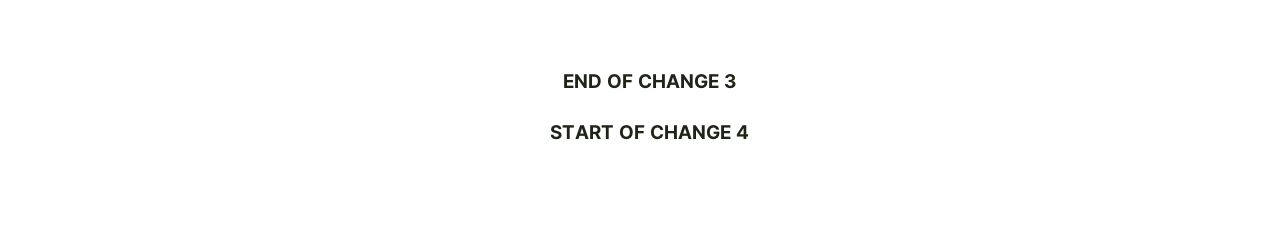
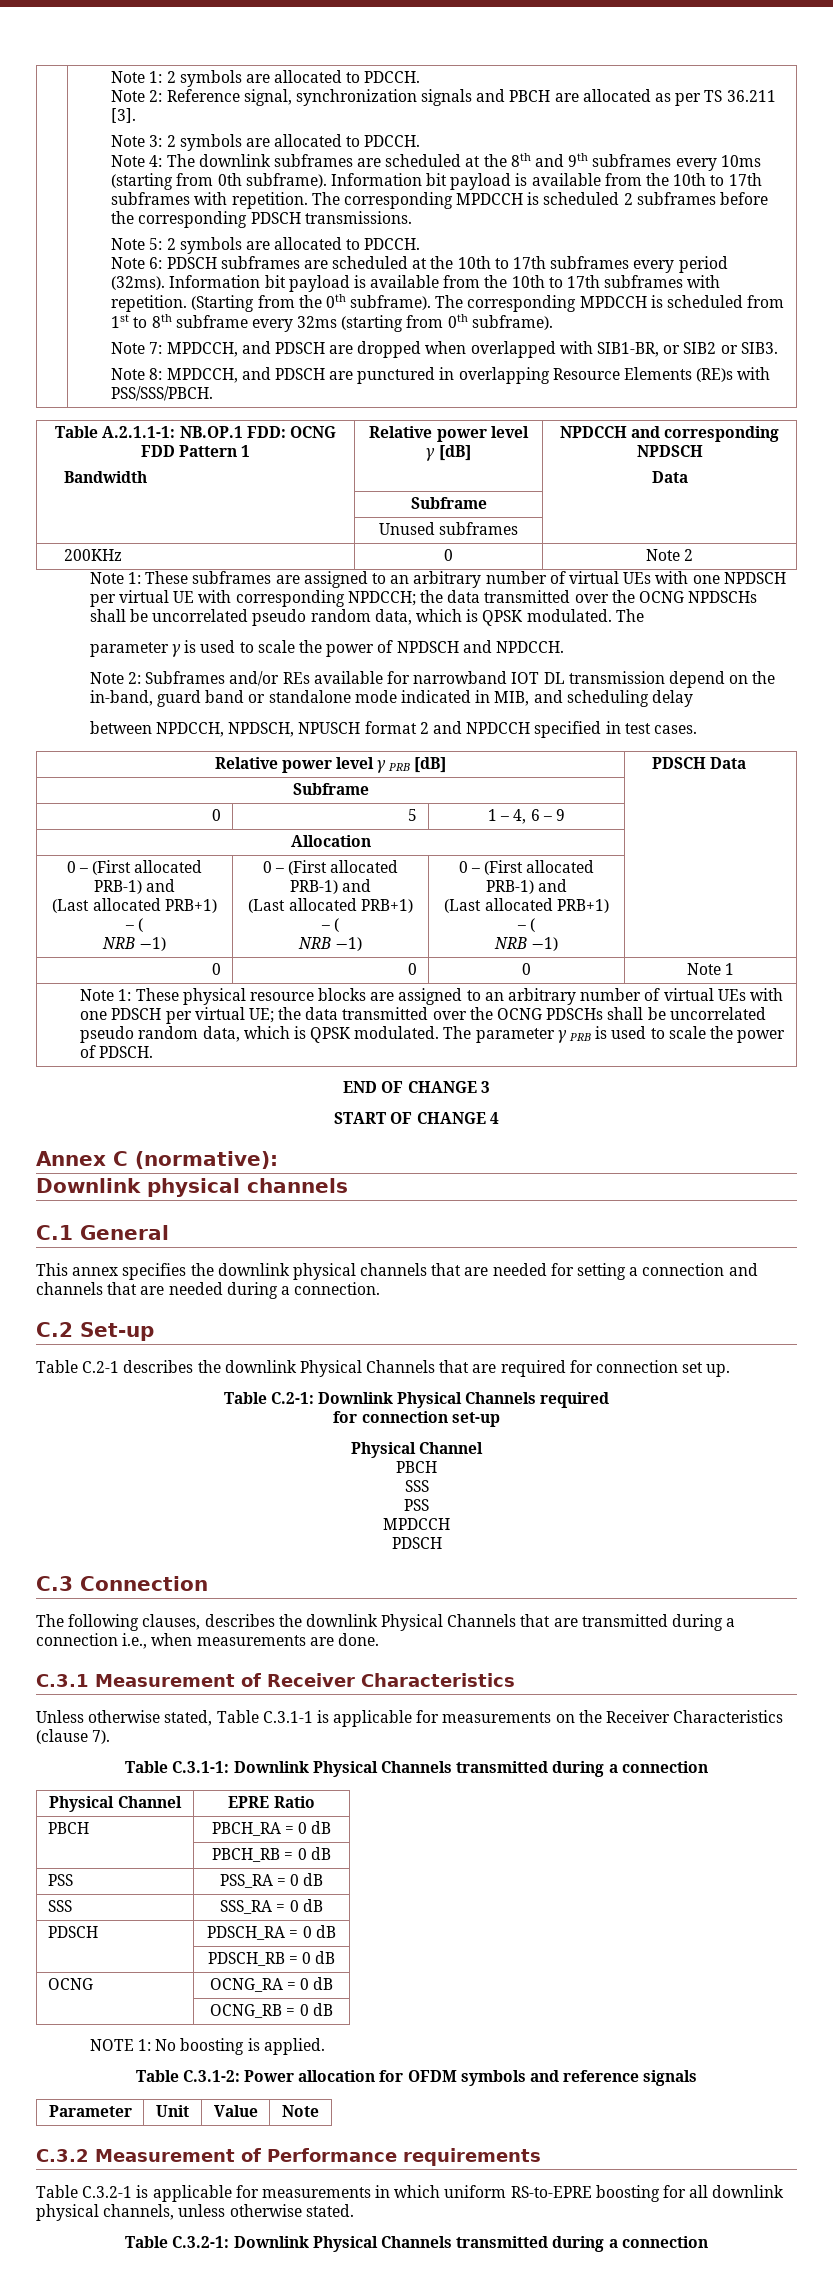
(562, 81) none -> [111,70,421,87] [111,89,776,106] [111,108,137,123] [111,134,421,151] [111,153,761,171] [111,173,762,190] [111,192,768,209] [111,211,412,228] [111,237,421,254] [111,256,728,273] [111,275,721,292] [111,294,785,312] [111,314,553,332] [111,341,778,358] [111,367,771,384] [111,386,214,401] [55,426,336,438] [140,445,251,457] [63,471,147,483] [369,426,529,442] [426,445,471,461] [559,426,780,442] [636,445,703,457] [651,471,688,483] [410,497,487,509] [378,522,519,535] [63,549,122,561] [444,549,453,561] [645,549,694,561] [89,571,786,588] [89,590,758,607] [89,609,644,626] [89,640,564,657] [89,671,776,688] [89,690,693,707] [89,721,697,738] [214,757,447,773] [651,757,747,769] [292,783,369,795] [212,809,222,821] [408,809,418,821] [488,809,565,824] [290,835,371,847] [66,860,203,875] [93,879,176,894] [52,898,217,913] [124,918,144,932] [101,937,167,951] [262,860,399,875] [289,879,372,894] [248,898,413,913] [320,918,340,932] [297,937,363,951] [458,860,595,875] [485,879,568,894] [444,898,609,913] [516,918,536,932] [493,937,559,951] [212,963,222,975] [408,963,418,975] [522,963,531,975] [686,963,735,975] [80,988,783,1005] [80,1007,766,1024] [80,1026,786,1043] [80,1045,154,1058] | Note 1: 2 symbols are allocated to PDCCH. // Note 2: Reference signal, synchronization signals and PBCH are allocated as per TS 36.211 [3]. // Note 3: 2 symbols are allocated to PDCCH. // Note 4: The downlink subframes are scheduled at the 8th and 9th subframes every 10ms (starting from 0th subframe). Information bit payload is available from the 10th to 17th subframes with repetition. The corresponding MPDCCH is scheduled 2 subframes before the corresponding PDSCH transmissions. // Note 5: 2 symbols are allocated to PDCCH. // Note 6: PDSCH subframes are scheduled at the 10th to 17th subframes every period (32ms). Information bit payload is available from the 10th to 17th subframes with repetition. (Starting from the 0th subframe). The corresponding MPDCCH is scheduled from 1st to 8th subframe every 32ms (starting from 0th subframe). // Note 7: MPDCCH, and PDSCH are dropped when overlapped with SIB1-BR, or SIB2 or SIB3. // Note 8: MPDCCH, and PDSCH are punctured in overlapping Resource Elements (RE)s with PSS/SSS/PBCH. // Table A.2.1.1-1: NB.OP.1 FDD: OCNG FDD Pattern 1 // Bandwidth | Relative power level γ [dB] | NPDCCH and corresponding NPDSCH // Data // | Subframe | // | Unused subframes | // 200KHz | 0 | Note 2 // Note 1: These subframes are assigned to an arbitrary number of virtual UEs with one NPDSCH per virtual UE with corresponding NPDCCH; the data transmitted over the OCNG NPDSCHs shall be uncorrelated pseudo random data, which is QPSK modulated. The // parameter γ is used to scale the power of NPDSCH and NPDCCH. // Note 2: Subframes and/or REs available for narrowband IOT DL transmission depend on the in-band, guard band or standalone mode indicated in MIB, and scheduling delay // between NPDCCH, NPDSCH, NPUSCH format 2 and NPDCCH specified in test cases. // Relative power level γ PRB [dB] | PDSCH Data // Subframe | // 0 | 5 | 1 – 4, 6 – 9 | // Allocation | // 0 – (First allocated PRB-1) and // (Last allocated PRB+1) – ( // NRB −1) | 0 – (First allocated PRB-1) and // (Last allocated PRB+1) – ( // NRB −1) | 0 – (First allocated PRB-1) and // (Last allocated PRB+1) – ( // NRB −1) | // 0 | 0 | 0 | Note 1 // Note 1: These physical resource blocks are assigned to an arbitrary number of virtual UEs with one PDSCH per virtual UE; the data transmitted over the OCNG PDSCHs shall be uncorrelated pseudo random data, which is QPSK modulated. The parameter γ PRB is used to scale the power of PDSCH. //
(750, 132) none -> [36,1151,278,1169] [36,1178,348,1197] [36,1225,169,1240] [36,1263,758,1280] [36,1282,381,1299] [36,1322,154,1341] [36,1360,731,1377] [223,1392,610,1408] [333,1411,500,1427] [350,1442,484,1458] [396,1461,437,1473] [404,1480,429,1492] [404,1499,429,1511] [383,1518,450,1530] [391,1537,442,1549] [36,1576,208,1591] [36,1614,736,1631] [36,1633,379,1649] [36,1673,515,1687] [36,1710,784,1727] [36,1729,111,1744] [125,1761,708,1777] [49,1796,182,1812] [228,1796,315,1808] [47,1822,89,1834] [211,1821,332,1836] [212,1847,331,1862] [47,1874,73,1886] [219,1873,324,1888] [47,1900,72,1912] [220,1899,323,1914] [47,1926,98,1938] [207,1925,336,1940] [207,1951,336,1966] [47,1978,93,1990] [209,1977,334,1992] [210,2003,333,2018] [89,2038,325,2055] [135,2070,698,2086] [48,2105,132,2117] [156,2105,189,2117] [213,2105,258,2117] [282,2105,319,2117] [36,2148,541,2166] [36,2185,785,2202] [36,2204,354,2221] [125,2236,708,2252] // Annex C (normative): // Downlink physical channels // C.1 General // This annex specifies the downlink physical channels that are needed for setting a connection and channels that are needed during a connection. // C.2 Set-up // Table C.2-1 describes the downlink Physical Channels that are required for connection set up. // Table C.2-1: Downlink Physical Channels required // for connection set-up // Physical Channel // PBCH // SSS // PSS // MPDCCH // PDSCH // C.3 Connection // The following clauses, describes the downlink Physical Channels that are transmitted during a connection i.e., when measurements are done. // C.3.1 Measurement of Receiver Characteristics // Unless otherwise stated, Table C.3.1-1 is applicable for measurements on the Receiver Characteristics (clause 7). // Table C.3.1-1: Downlink Physical Channels transmitted during a connection // Physical Channel | EPRE Ratio // PBCH | PBCH_RA = 0 dB // | PBCH_RB = 0 dB // PSS | PSS_RA = 0 dB // SSS | SSS_RA = 0 dB // PDSCH | PDSCH_RA = 0 dB // | PDSCH_RB = 0 dB // OCNG | OCNG_RA = 0 dB // | OCNG_RB = 0 dB // NOTE 1: No boosting is applied. // Table C.3.1-2: Power allocation for OFDM symbols and reference signals // Parameter | Unit | Value | Note // C.3.2 Measurement of Performance requirements // Table C.3.2-1 is applicable for measurements in which uniform RS-to-EPRE boosting for all downlink physical channels, unless otherwise stated. // Table C.3.2-1: Downlink Physical Channels transmitted during a connection

